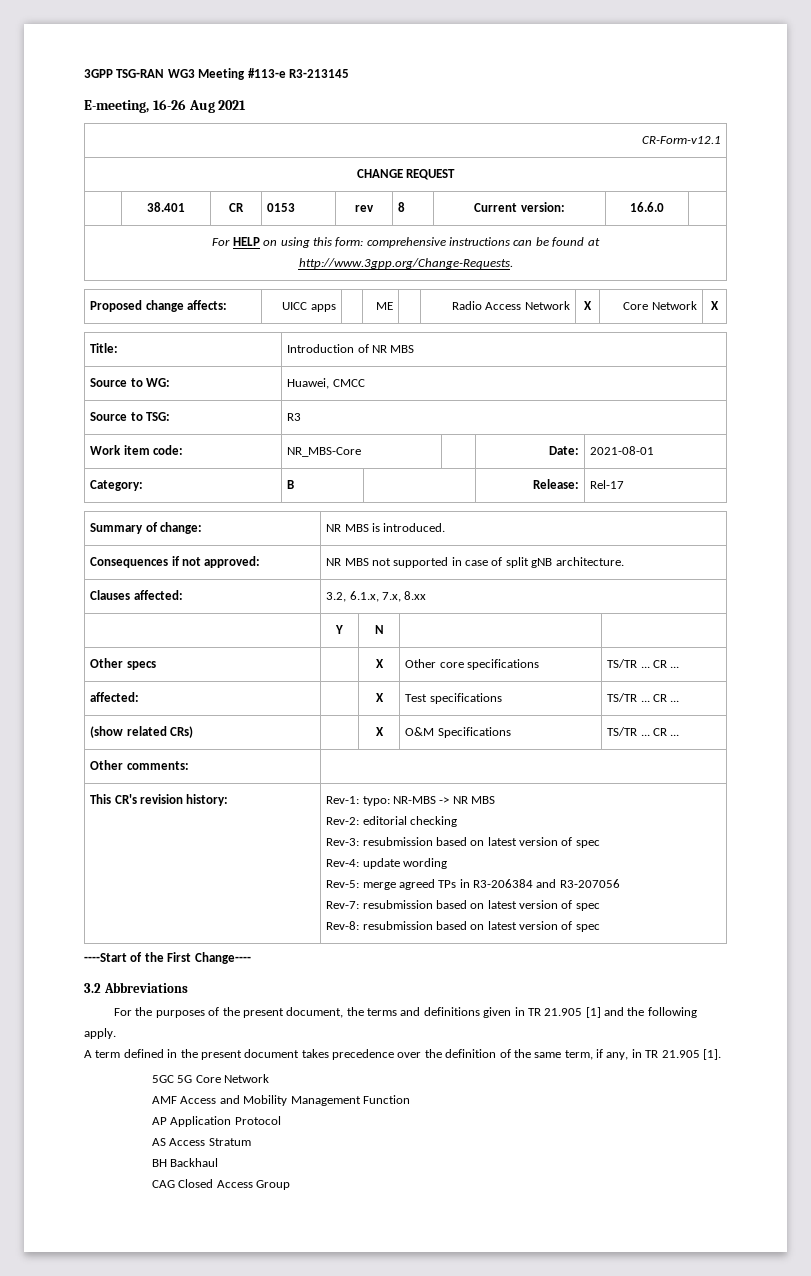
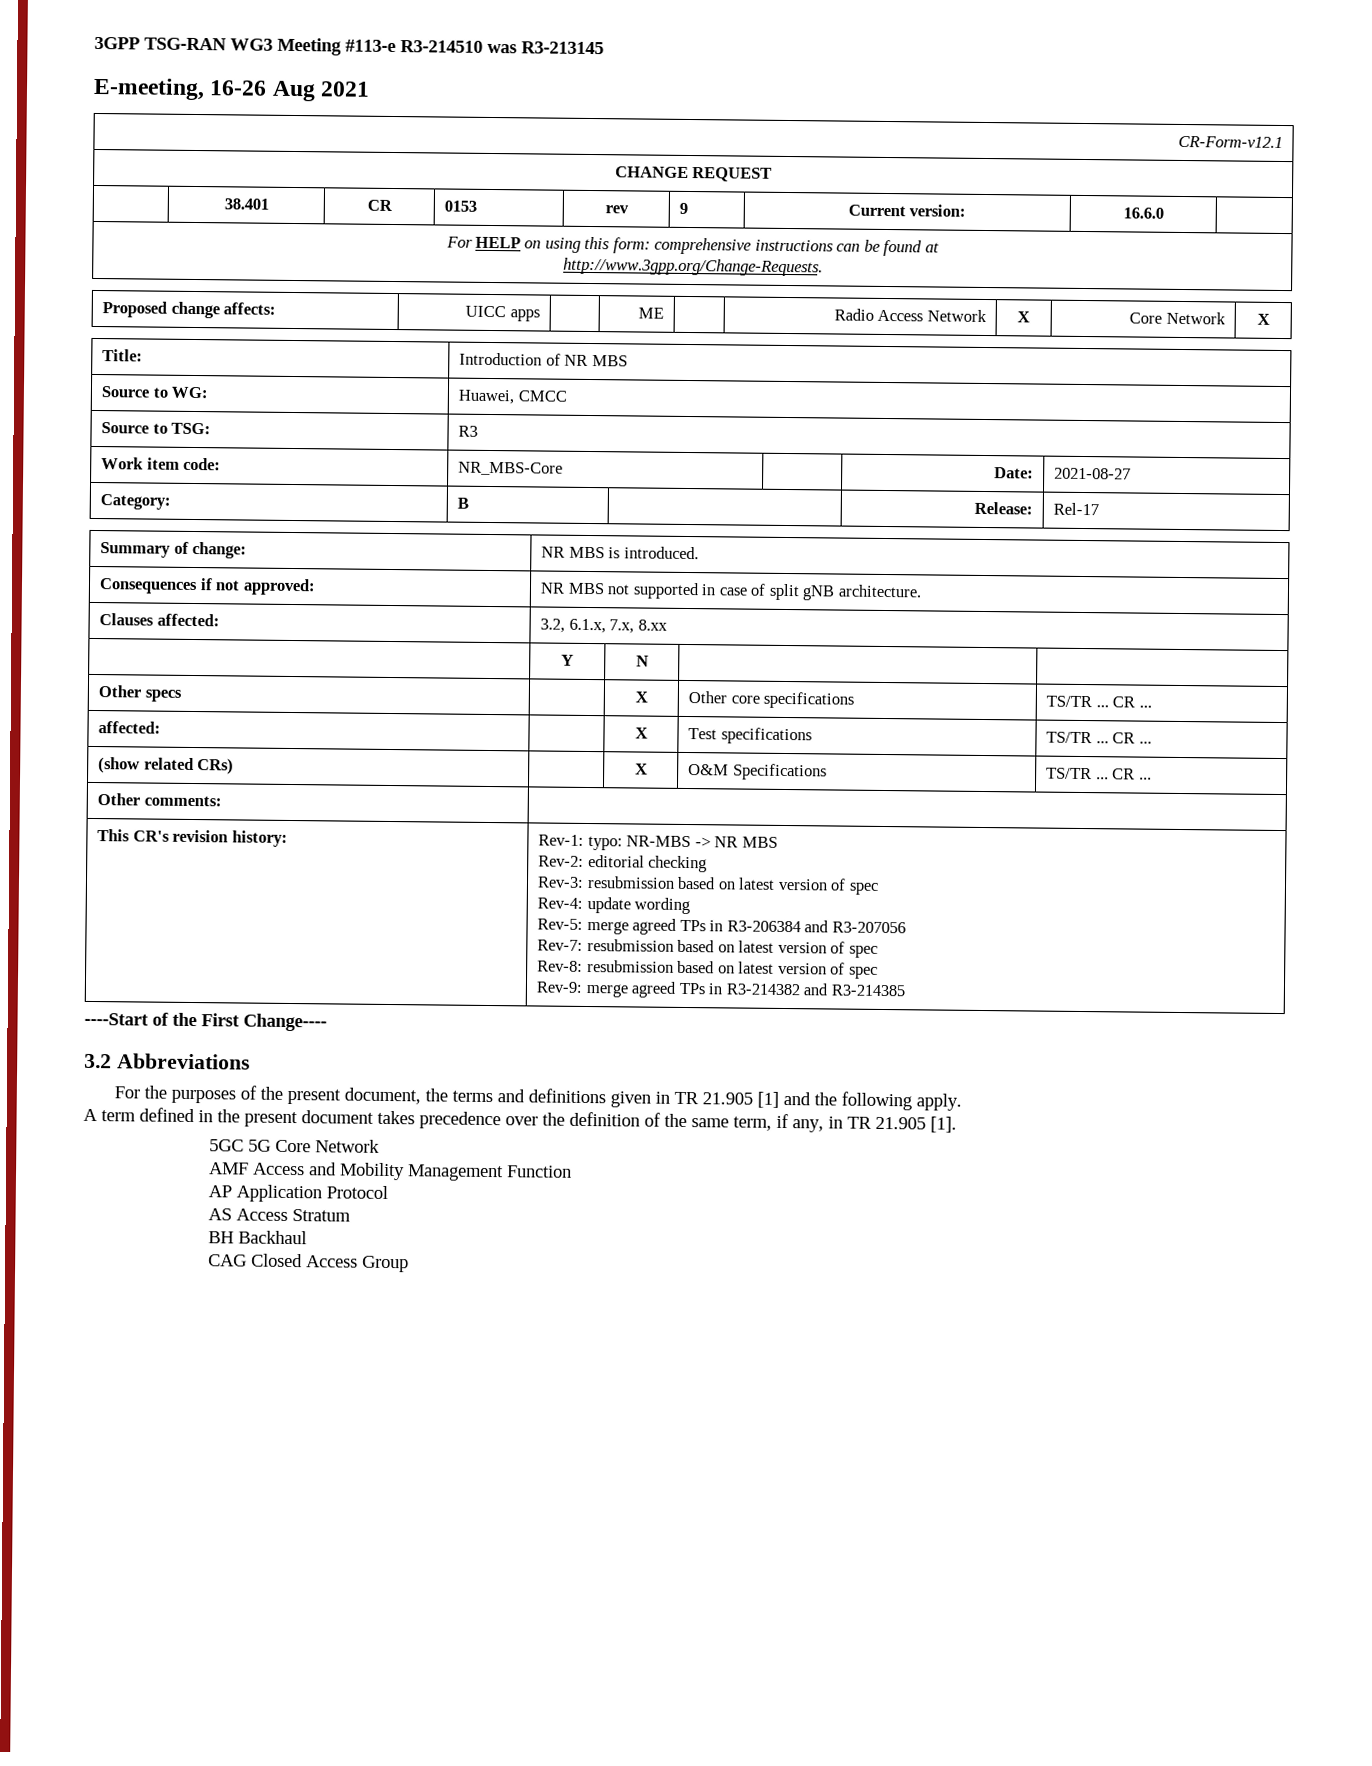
(286, 73) none -> [400,40,517,54] R3-214510 was
[398,202,406,212] 8 -> [679,202,689,214] 9
[590,446,655,455] 2021-08-01 -> [1054,467,1132,480] 2021-08-27
(600, 928) none -> [536,981,905,998] // Rev-9: merge agreed TPs in R3-214382 and R3-214385

